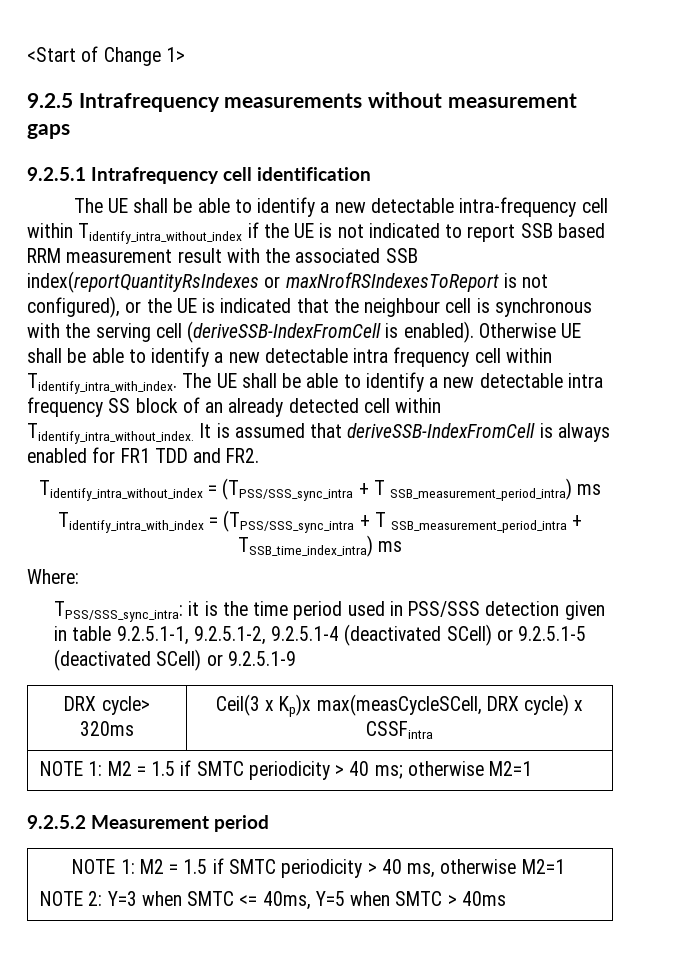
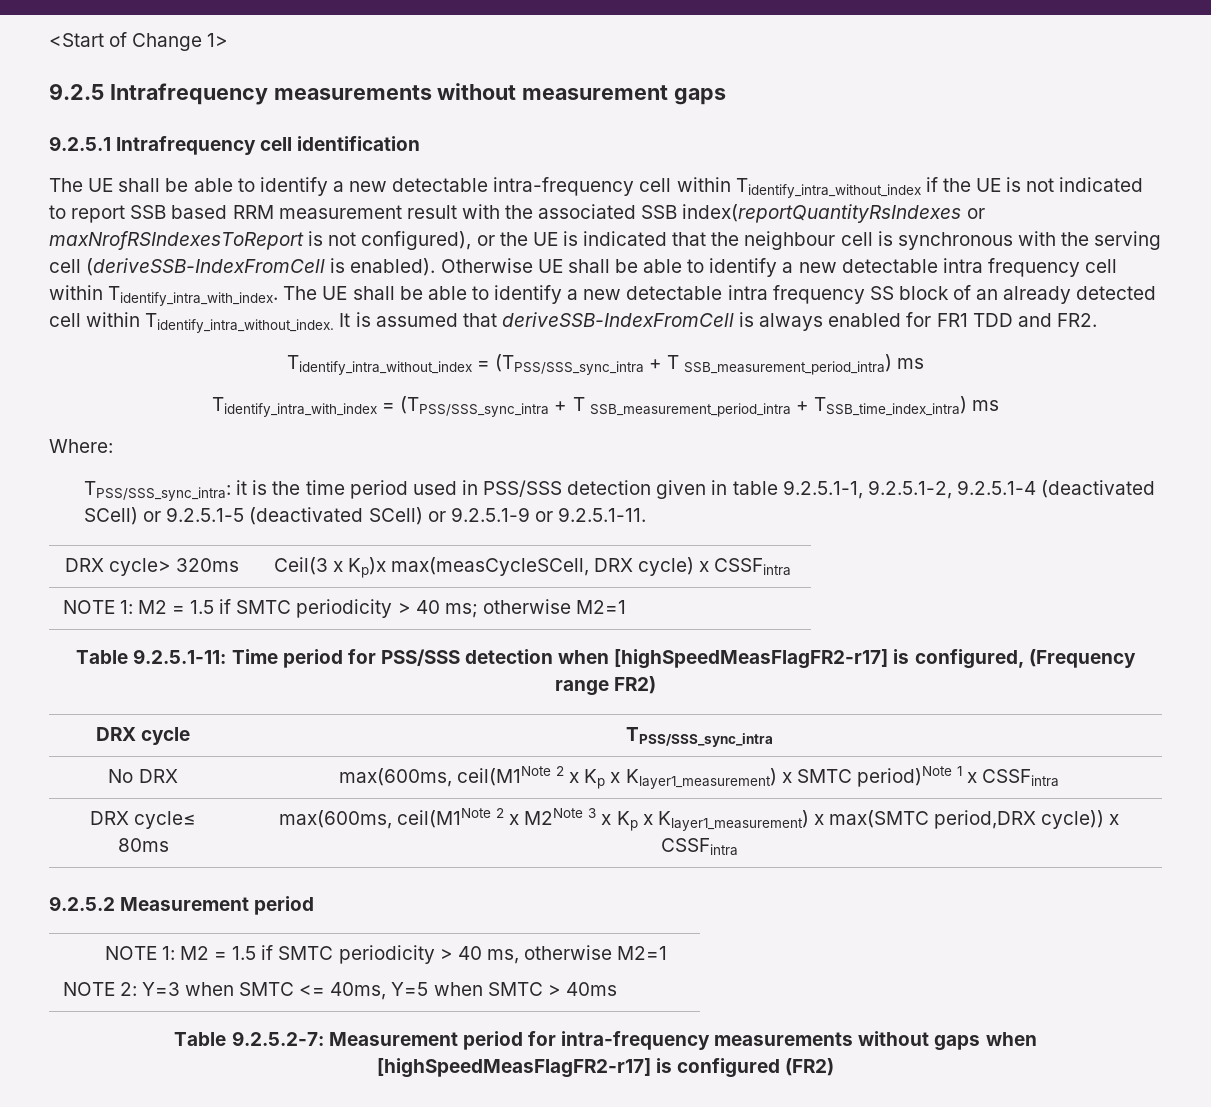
(296, 658) none -> [534,507,647,522] or 9.2.5.1-11.
(533, 768) none -> [76,649,1136,669] [554,676,657,696] [95,727,191,745] [625,727,773,747] [108,769,178,783] [338,766,1060,789] [89,811,197,829] [117,838,169,852] [278,808,1120,831] [660,838,738,856] // Table 9.2.5.1-11: Time period for PSS/SSS detection when [highSpeedMeasFlagFR2-r17] is configured, (Frequency range FR2) // DRX cycle | TPSS/SSS_sync_intra // No DRX | max(600ms, ceil(M1Note 2 x Kp x Klayer1_measurement) x SMTC period)Note 1 x CSSFintra // DRX cycle≤ 80ms | max(600ms, ceil(M1Note 2 x M2Note 3 x Kp x Klayer1_measurement) x max(SMTC period,DRX cycle)) x CSSFintra
(506, 898) none -> [174,1031,1037,1051] [376,1058,835,1078] // Table 9.2.5.2-7: Measurement period for intra-frequency measurements without gaps when [highSpeedMeasFlagFR2-r17] is configured (FR2)

